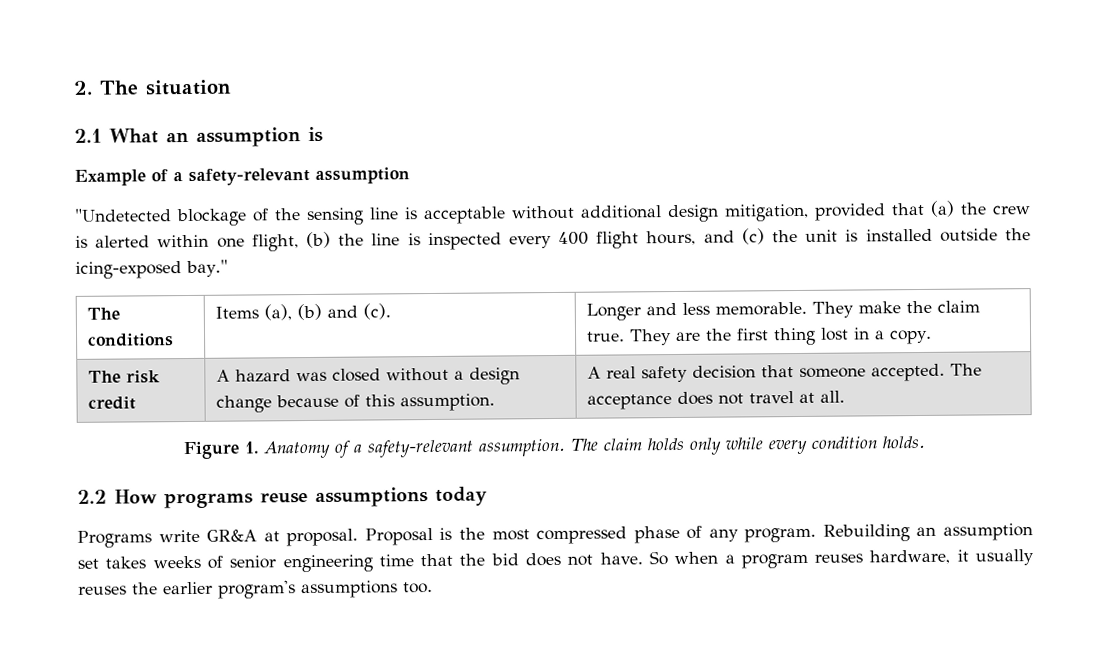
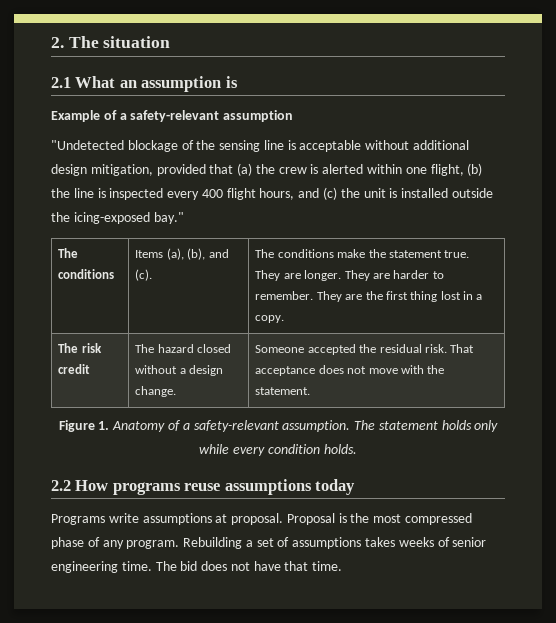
[297,303,323,321] (b) -> [187,248,206,260] (b),
[586,301,855,321] Longer and less memorable. They -> [255,249,334,258] The conditions
[937,300,981,313] claim -> [388,250,442,258] statement
(702, 336) none -> [304,270,444,281] [255,291,363,302] longer. They are harder to remember. They are
[216,369,328,383] A hazard was -> [135,344,194,353] The hazard
[216,393,496,413] [587,363,983,383] [587,390,846,410] change because of this assumption. | A real safety decision that someone accepted. The acceptance does not travel at all. -> [135,386,177,397] [255,344,475,355] [255,365,445,376] [255,387,311,395] change. | Someone accepted the residual risk. That acceptance does not move with the statement.
[603,438,642,451] claim -> [378,421,438,430] statement
[206,529,258,542] GR&A -> [142,513,212,525] assumptions
[916,523,1033,541] [77,558,99,569] an assumption set -> [245,537,362,549] a set of assumptions
[378,549,1034,569] [78,580,433,599] time that the bid does not have. So when a program reuses hardware, it usually reuses the earlier program's assumptions too. -> [121,561,343,571] time. The bid does not have that time.

